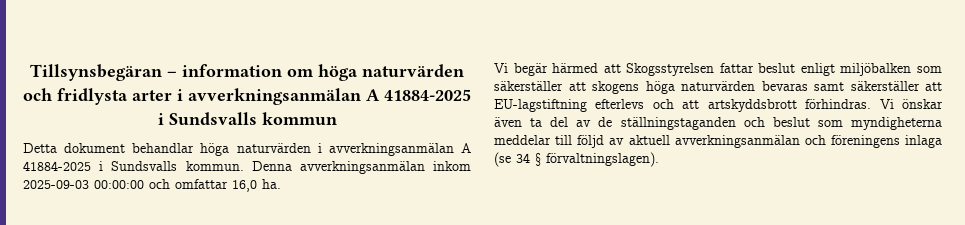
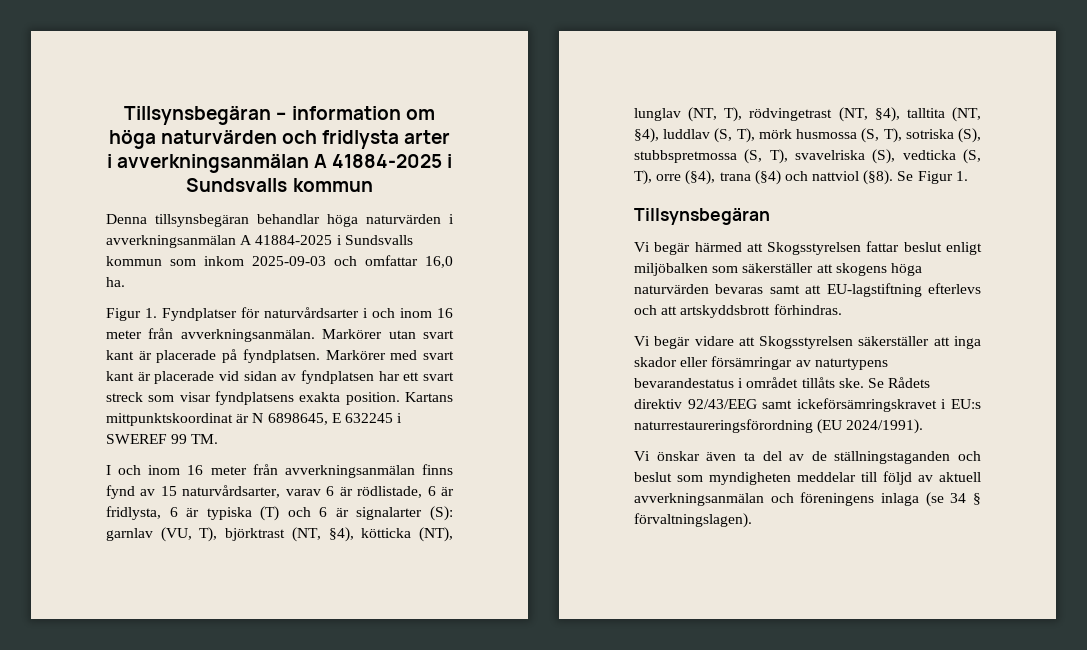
[23,143,126,153] Detta dokument -> [106,214,249,227] Denna tillsynsbegäran
[185,161,425,174] kommun. Denna avverkningsanmälan -> [106,256,196,266] kommun som
[94,180,144,189] 00:00:00 -> (326, 261) none
(281, 184) none -> [106,307,453,321] [106,328,454,342] [106,349,454,363] [106,370,455,384] [106,391,453,405] [106,413,403,426] [106,434,219,444] [106,464,453,478] [106,485,455,499] [106,506,453,521] [106,527,454,542] [634,107,981,122] [634,128,981,143] [634,149,981,164] [634,170,968,185] [634,208,770,225] // Figur 1. Fyndplatser för naturvårdsarter i och inom 16 meter från avverkningsanmälan. Markörer utan svart kant är placerade på fyndplatsen. Markörer med svart kant är placerade vid sidan av fyndplatsen har ett svart streck som visar fyndplatsens exakta position. Kartans mittpunktskoordinat är N 6898645, E 632245 i SWEREF 99 TM. // I och inom 16 meter från avverkningsanmälan finns fynd av 15 naturvårdsarter, varav 6 är rödlistade, 6 är fridlysta, 6 är typiska (T) och 6 är signalarter (S): garnlav (VU, T), björktrast (NT, §4), kötticka (NT), lunglav (NT, T), rödvingetrast (NT, §4), talltita (NT, §4), luddlav (S, T), mörk husmossa (S, T), sotriska (S), stubbspretmossa (S, T), svavelriska (S), vedticka (S, T), orre (§4), trana (§4) och nattviol (§8). Se Figur 1. // Tillsynsbegäran
[850,81,920,91] säkerställer -> (800, 289) none
(872, 104) none -> [634,336,981,349] [634,356,888,370] [634,377,931,388] [634,398,981,412] [634,419,924,434] // Vi begär vidare att Skogsstyrelsen säkerställer att inga skador eller försämringar av naturtypens bevarandestatus i området tillåts ske. Se Rådets direktiv 92/43/EEG samt ickeförsämringskravet i EU:s naturrestaureringsförordning (EU 2024/1991). //
[851,117,942,130] myndigheterna -> [709,472,791,485] myndigheten

